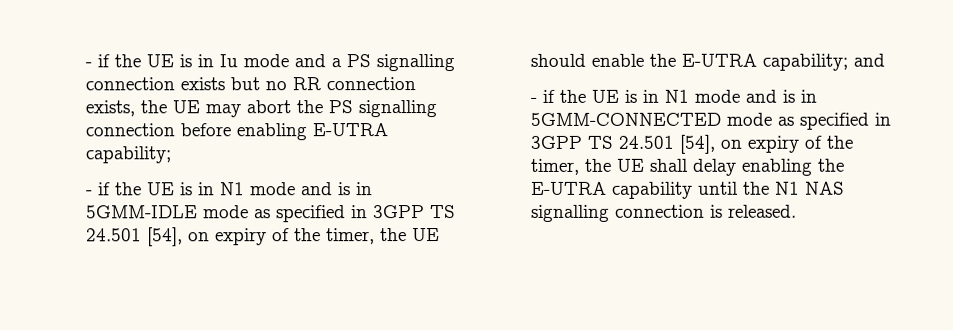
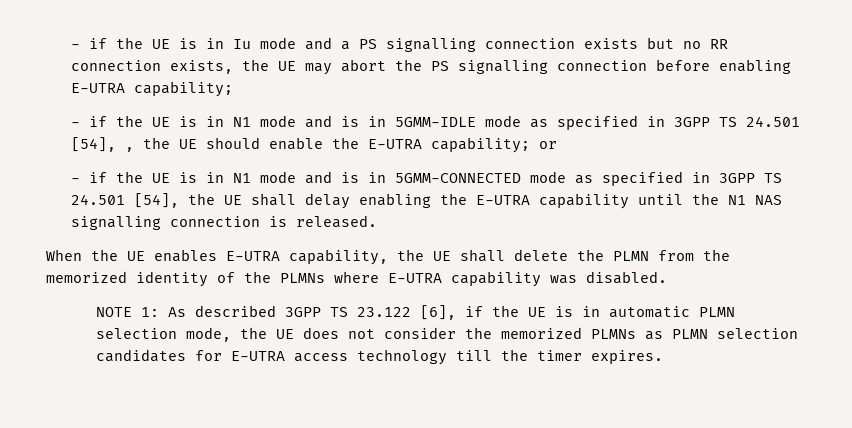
[187,228,375,246] on expiry of the timer, -> [124,147,134,152] ,
[852,53,885,67] and -> [538,141,557,149] or
[719,135,853,153] [529,158,580,175] on expiry of the timer, -> (179, 200) none
(797, 211) none -> [46,249,730,265] [46,271,667,287] [95,305,735,320] [95,327,798,342] [95,349,663,365] // When the UE enables E-UTRA capability, the UE shall delete the PLMN from the memorized identity of the PLMNs where E-UTRA capability was disabled. // NOTE 1: As described 3GPP TS 23.122 [6], if the UE is in automatic PLMN selection mode, the UE does not consider the memorized PLMNs as PLMN selection candidates for E-UTRA access technology till the timer expires.

